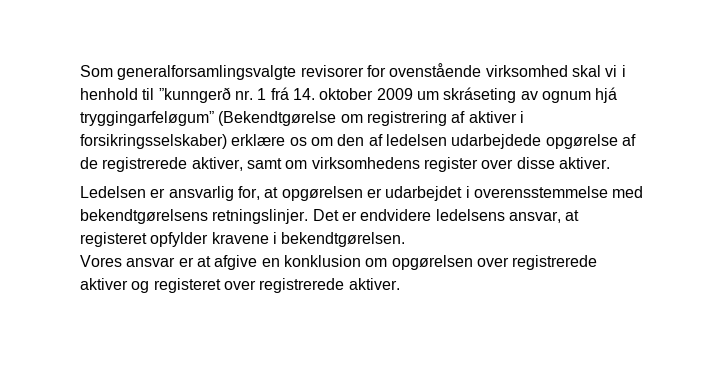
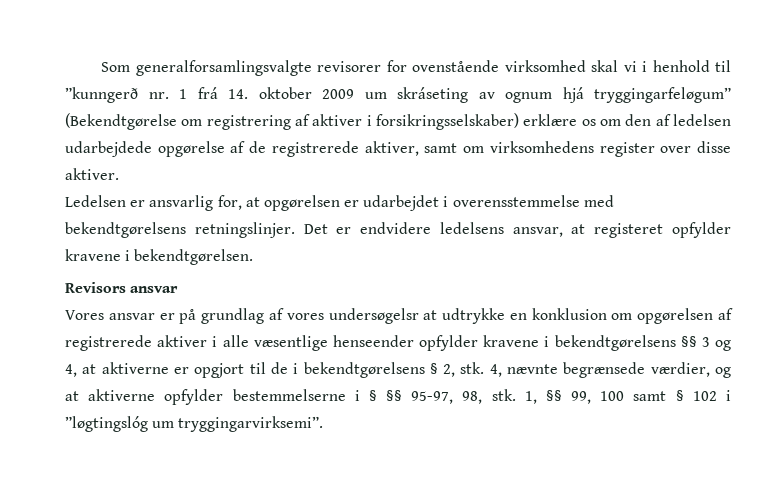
(406, 239) none -> [65,282,179,293] // Revisors ansvar
[196,255,258,270] at afgive -> [179,308,506,324] på grundlag af vores undersøgelsr at udtrykke
[476,257,509,267] over -> [718,308,734,320] af
[131,278,400,293] og registeret over registrerede aktiver. -> [212,335,731,351] [65,362,731,378] [65,389,731,405] [65,416,324,432] i alle væsentlige henseender opfylder kravene i bekendtgørelsens §§ 3 og 4, at aktiverne er opgjort til de i bekendtgørelsens § 2, stk. 4, nævnte begrænsede værdier, og at aktiverne opfylder bestemmelserne i § §§ 95-97, 98, stk. 1, §§ 99, 100 samt § 102 i ”løgtingslóg um tryggingarvirksemi”.

